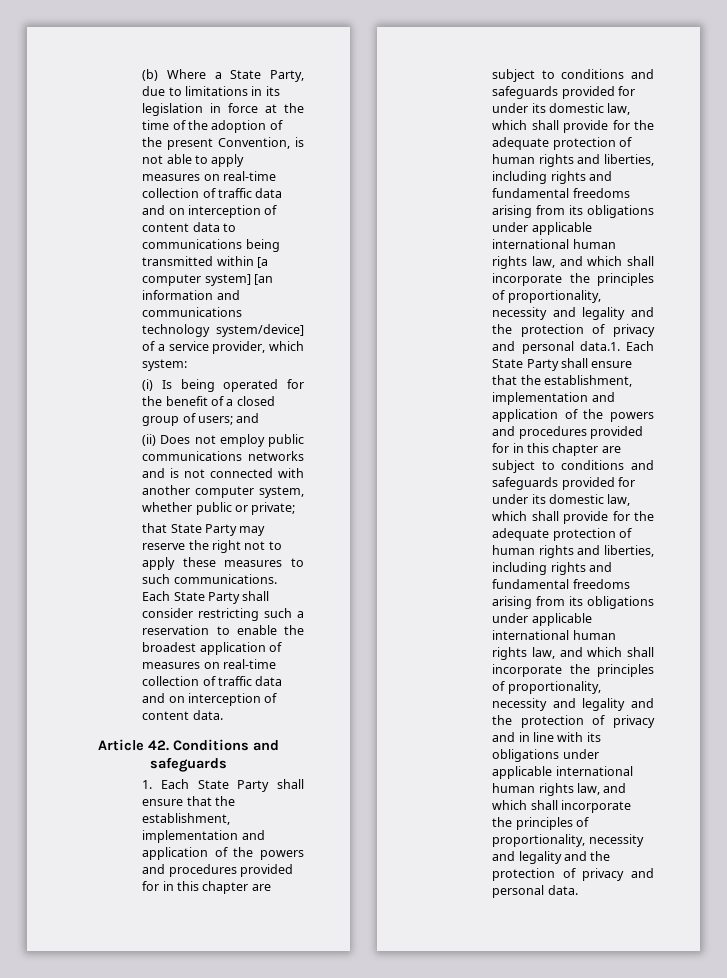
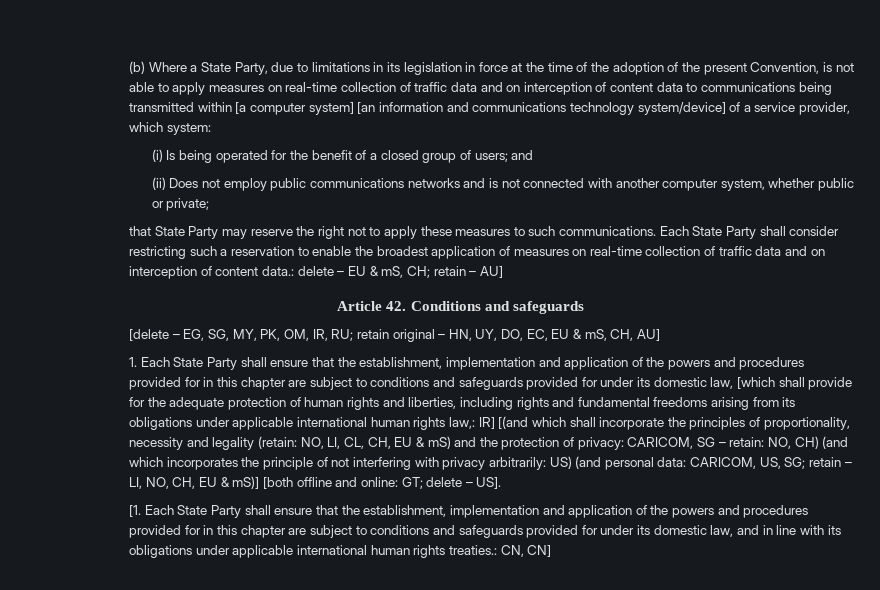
[192,710,223,720] data. -> [262,266,503,278] data.: delete – EU & mS, CH; retain – AU]
(227, 764) none -> [129,329,660,342] // [delete – EG, SG, MY, PK, OM, IR, RU; retain original – HN, UY, DO, EC, EU & mS, CH, AU]
[492,120,528,130] which -> [737,377,776,389] [which
[531,256,583,268] law, and -> [448,416,529,429] law,: IR] [(and
[631,307,654,317] [492,324,655,337] [492,341,620,354] and the protection of privacy and personal data.1. -> [258,436,849,450] [129,456,852,470] [129,476,502,489] [129,505,142,517] (retain: NO, LI, CL, CH, EU & mS) and the protection of privacy: CARICOM, SG – retain: NO, CH) (and which incorporates the principle of not interfering with privacy arbitrarily: US) (and personal data: CARICOM, US, SG; retain – LI, NO, CH, EU & mS)] [both offline and online: GT; delete – US]. // [1.
[492,511,654,524] [492,528,633,541] [492,545,654,558] [492,562,613,575] [492,579,630,589] [492,596,654,609] [492,613,592,626] [492,630,616,640] [492,647,654,660] [492,664,654,677] [492,681,601,694] [492,698,654,711] [492,715,655,728] which shall provide for the adequate protection of human rights and liberties, including rights and fundamental freedoms arising from its obligations under applicable international human rights law, and which shall incorporate the principles of proportionality, necessity and legality and the protection of privacy -> (734, 531) none
[577,783,627,795] [492,800,632,813] [492,817,590,830] [492,834,644,847] [492,851,611,864] [492,868,654,881] [492,885,578,898] law, and which shall incorporate the principles of proportionality, necessity and legality and the protection of privacy and personal data. -> [448,545,552,557] treaties.: CN, CN]

